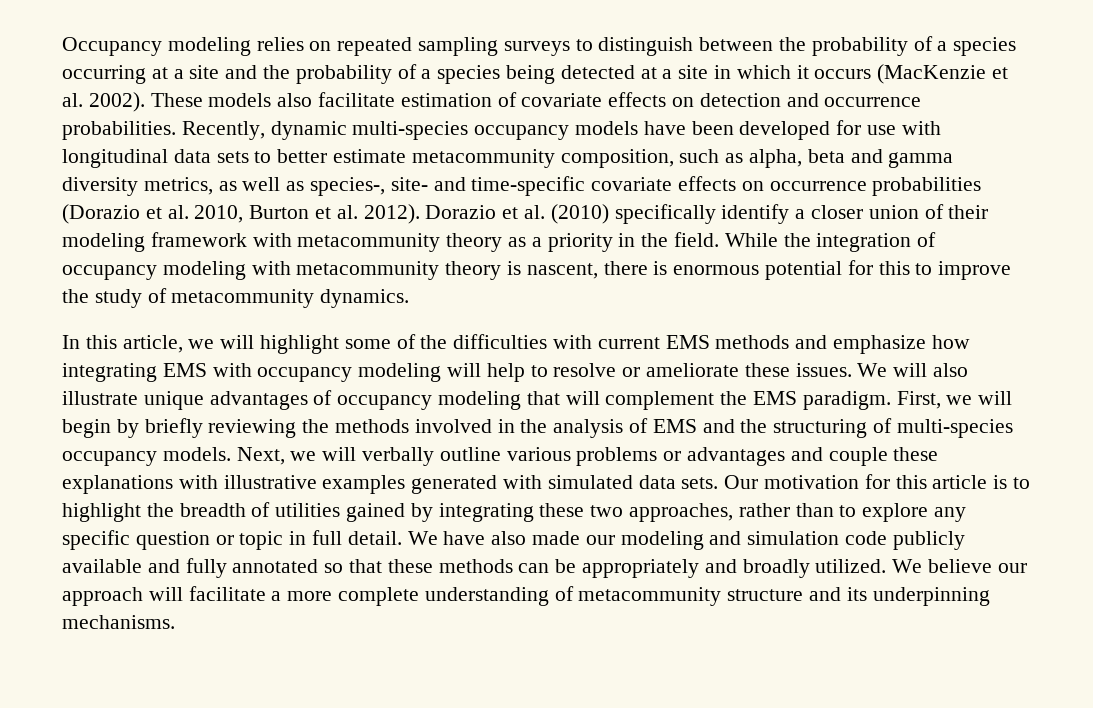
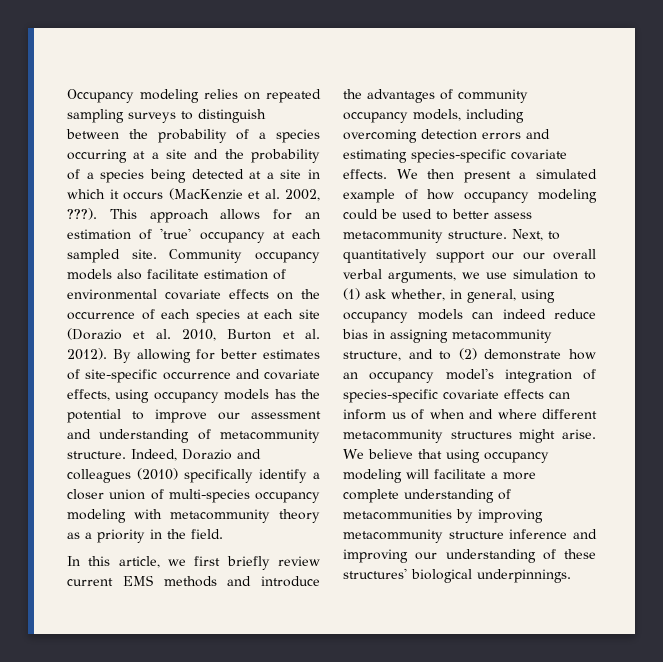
[88,92,203,112] 2002). These -> [285,189,320,201] [67,208,320,223] [67,228,321,243] [67,249,320,263] 2002, ???). This approach allows for an estimation of 'true' occupancy at each sampled site. Community occupancy
[521,92,922,107] [62,120,941,140] [62,149,954,168] [62,176,982,196] covariate effects on detection and occurrence probabilities. Recently, dynamic multi-species occupancy models have been developed for use with longitudinal data sets to better estimate metacommunity composition, such as alpha, beta and gamma diversity metrics, as well as species-, site- and time-specific covariate effects on occurrence probabilities -> [67,289,320,300] [67,309,320,323] environmental covariate effects on the occurrence of each species at each site
[425,205,546,219] Dorazio et al. -> [113,349,320,363] [67,369,320,383] [67,389,320,403] [67,409,321,423] [67,429,320,443] [67,449,261,461] [67,469,131,483] By allowing for better estimates of site-specific occurrence and covariate effects, using occupancy models has the potential to improve our assessment and understanding of metacommunity structure. Indeed, Dorazio and colleagues
[948,205,989,219] [62,232,247,252] their modeling framework -> [168,489,320,503] [67,509,126,523] multi-species occupancy modeling
[724,232,937,252] [62,260,1012,280] [62,288,410,308] [62,334,970,354] [62,363,969,382] [62,390,1013,410] [62,418,1013,438] [62,447,939,466] [62,474,1031,494] [62,502,967,522] [62,530,965,550] [62,558,1027,578] [62,587,143,606] While the integration of occupancy modeling with metacommunity theory is nascent, there is enormous potential for this to improve the study of metacommunity dynamics. // In this article, we will highlight some of the difficulties with current EMS methods and emphasize how integrating EMS with occupancy modeling will help to resolve or ameliorate these issues. We will also illustrate unique advantages of occupancy modeling that will complement the EMS paradigm. First, we will begin by briefly reviewing the methods involved in the analysis of EMS and the structuring of multi-species occupancy models. Next, we will verbally outline various problems or advantages and couple these explanations with illustrative examples generated with simulated data sets. Our motivation for this article is to highlight the breadth of utilities gained by integrating these two approaches, rather than to explore any specific question or topic in full detail. We have also made our modeling and simulation code publicly available and fully annotated so that these methods can be appropriately and broadly utilized. We believe our approach -> [67,556,320,570] [67,575,320,587] [343,89,528,103] [343,109,524,123] [343,129,550,143] [343,149,567,163] [343,169,597,183] [343,189,597,203] [343,209,532,220] [343,229,560,243] [343,249,596,263] [343,269,596,283] [343,288,555,303] [343,309,596,323] [342,329,552,343] [343,348,596,361] [343,368,596,383] [343,389,570,403] [343,409,597,420] [343,429,596,443] [343,449,549,463] [343,469,402,483] // In this article, we first briefly review current EMS methods and introduce the advantages of community occupancy models, including overcoming detection errors and estimating species-specific covariate effects. We then present a simulated example of how occupancy modeling could be used to better assess metacommunity structure. Next, to quantitatively support our our overall verbal arguments, we use simulation to (1) ask whether, in general, using occupancy models can indeed reduce bias in assigning metacommunity structure, and to (2) demonstrate how an occupancy model's integration of species-specific covariate effects can inform us of when and where different metacommunity structures might arise. We believe that using occupancy modeling
[578,587,990,606] [62,615,175,629] metacommunity structure and its underpinning mechanisms. -> [343,509,543,523] [343,529,597,543] [343,549,596,563] [343,568,571,583] metacommunities by improving metacommunity structure inference and improving our understanding of these structures' biological underpinnings.

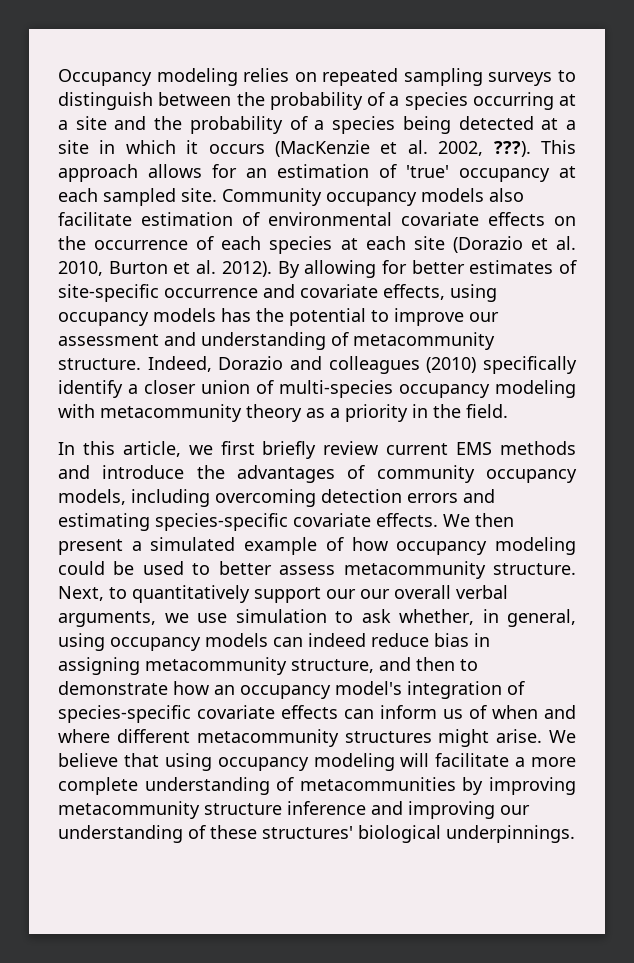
[343,288,360,300] (1) -> (353, 617) none
[439,348,477,360] to (2) -> [416,657,478,671] then to

